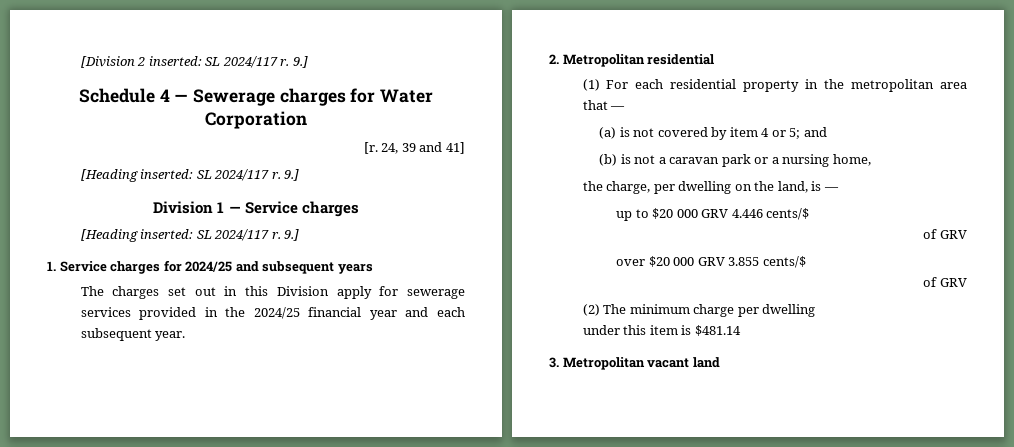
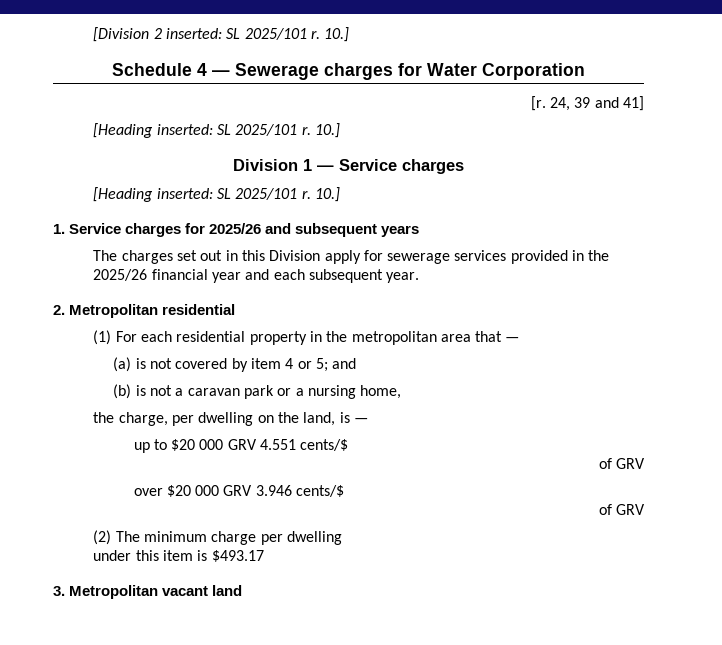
[222,56,308,68] 2024/117 r. 9.] -> [244,27,350,42] 2025/101 r. 10.]
[214,169,300,181] 2024/117 r. 9.] -> [235,123,340,138] 2025/101 r. 10.]
[214,229,300,241] 2024/117 r. 9.] -> [235,187,340,202] 2025/101 r. 10.]
[185,261,233,272] 2024/25 -> [209,223,262,234] 2025/26
[253,307,300,319] 2024/25 -> [93,269,148,281] 2025/26
[731,209,763,218] 4.446 -> [260,439,297,450] 4.551
[728,257,760,266] 3.855 -> [255,485,292,496] 3.946
[694,325,741,336] $481.14 -> [211,550,264,562] $493.17

